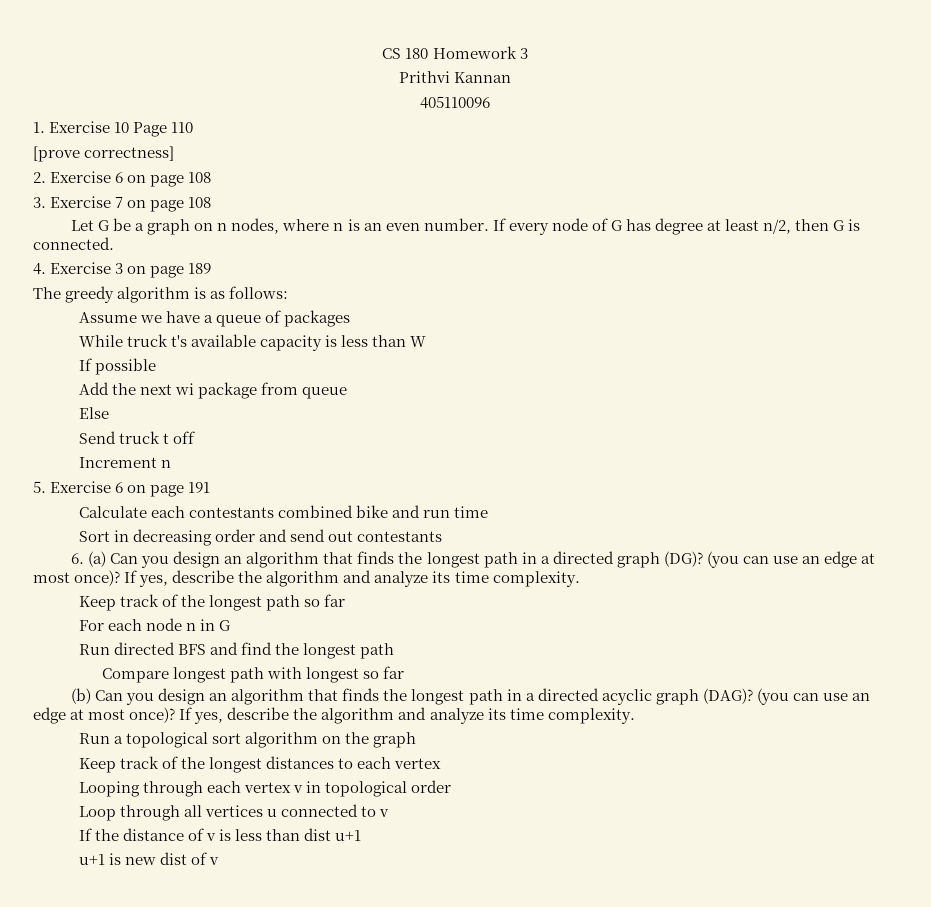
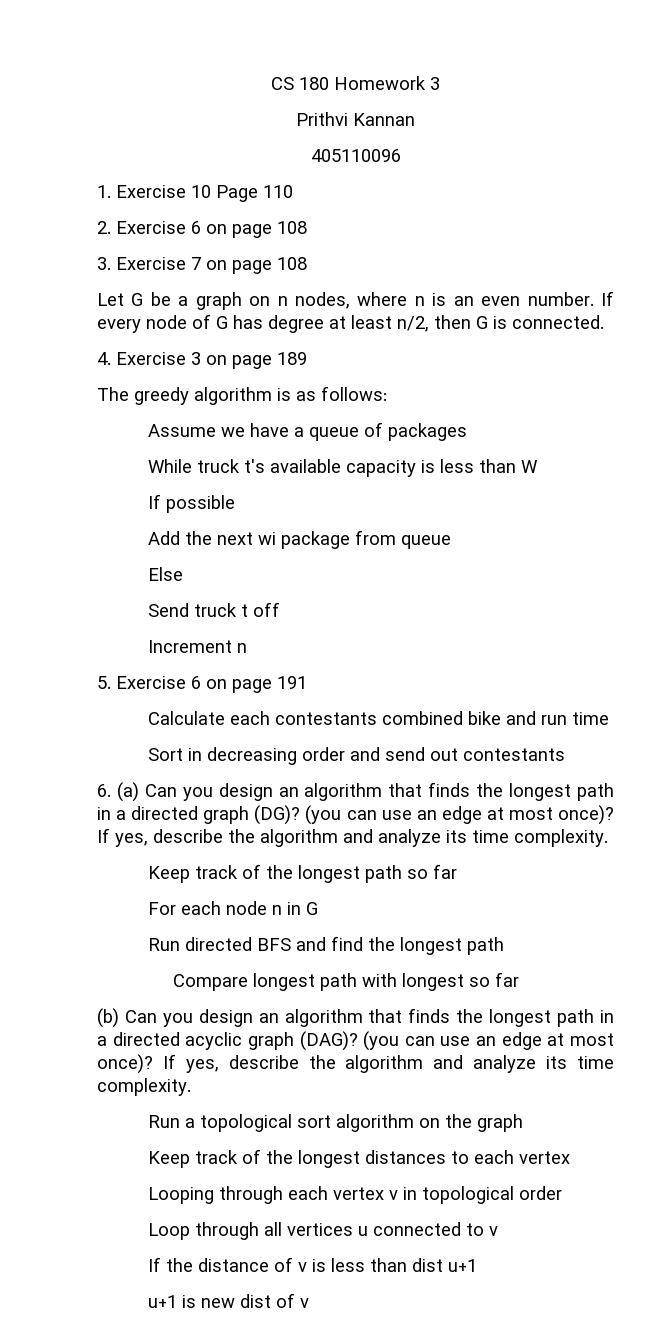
[33,146,175,162] // [prove correctness] -> (293, 191) none

